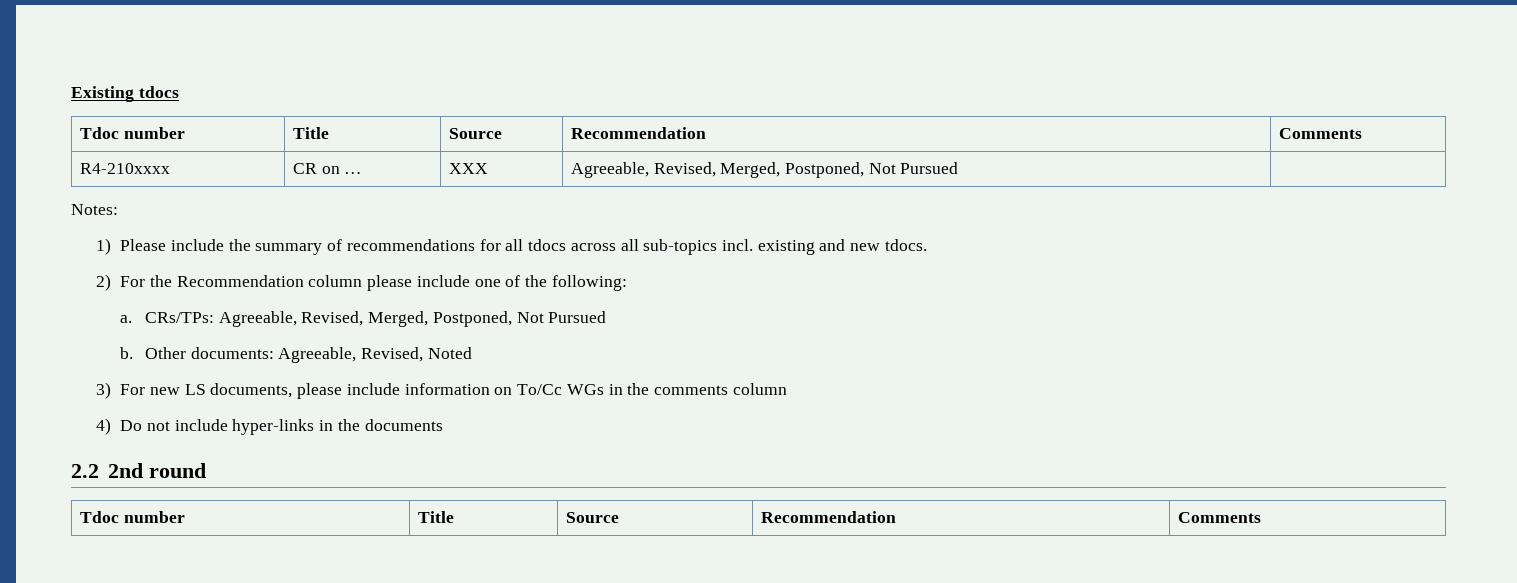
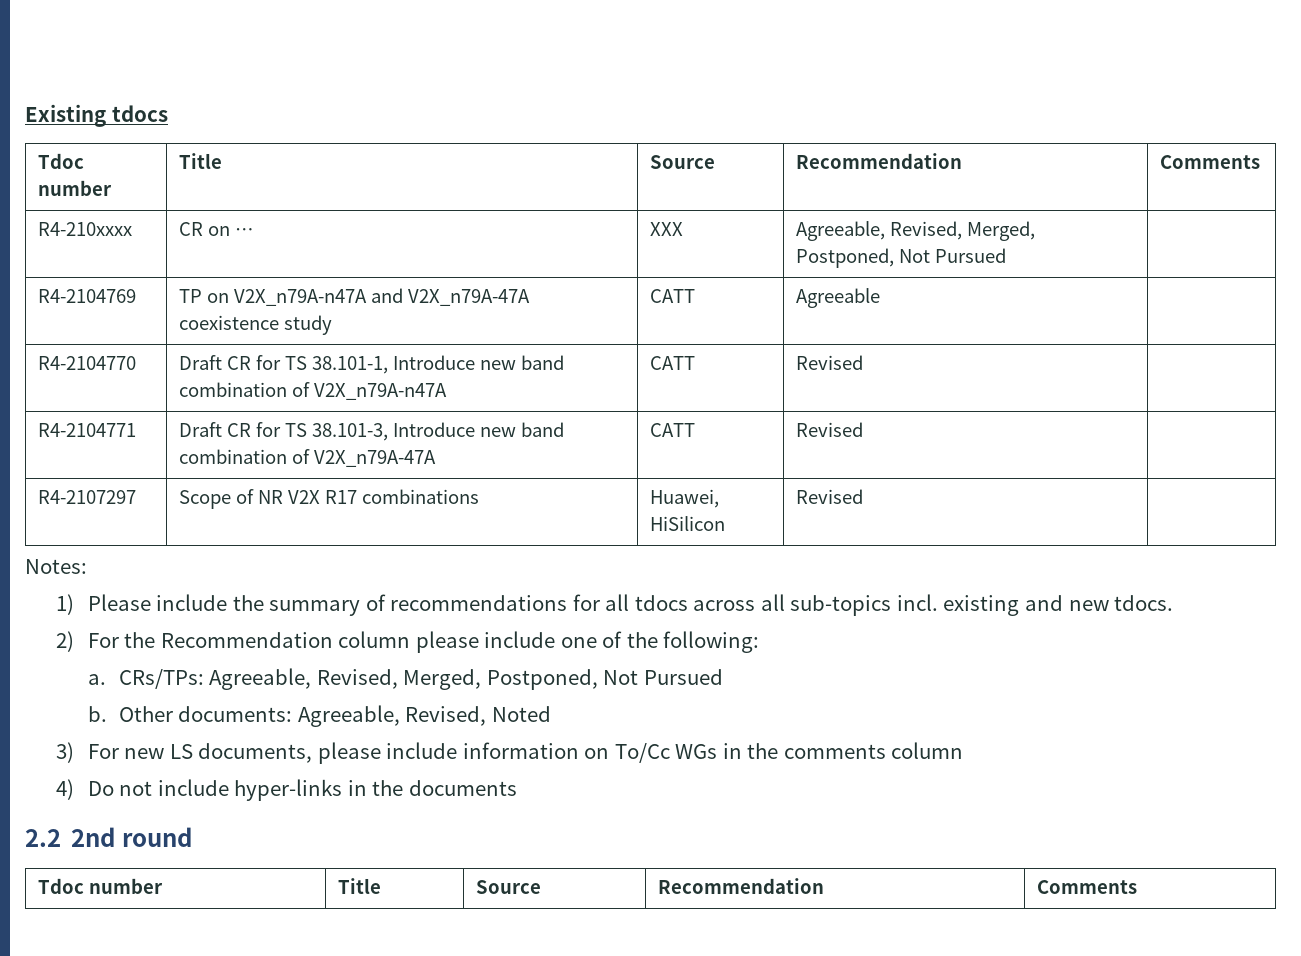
(959, 168) none -> [38,289,137,303] [179,288,531,306] [179,315,333,335] [650,289,696,303] [796,288,881,308] [38,356,137,370] [179,355,565,374] [179,382,448,400] [650,356,696,370] [796,355,864,370] [38,423,137,437] [179,422,565,441] [179,449,437,467] [650,423,696,437] [796,422,864,437] [38,490,137,504] [179,489,480,509] [650,489,720,508] [650,516,726,531] [796,489,864,504] // R4-2104769 | TP on V2X_n79A-n47A and V2X_n79A-47A coexistence study | CATT | Agreeable | // R4-2104770 | Draft CR for TS 38.101-1, Introduce new band combination of V2X_n79A-n47A | CATT | Revised | // R4-2104771 | Draft CR for TS 38.101-3, Introduce new band combination of V2X_n79A-47A | CATT | Revised | // R4-2107297 | Scope of NR V2X R17 combinations | Huawei, HiSilicon | Revised |

